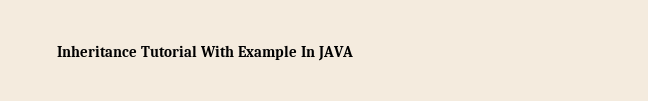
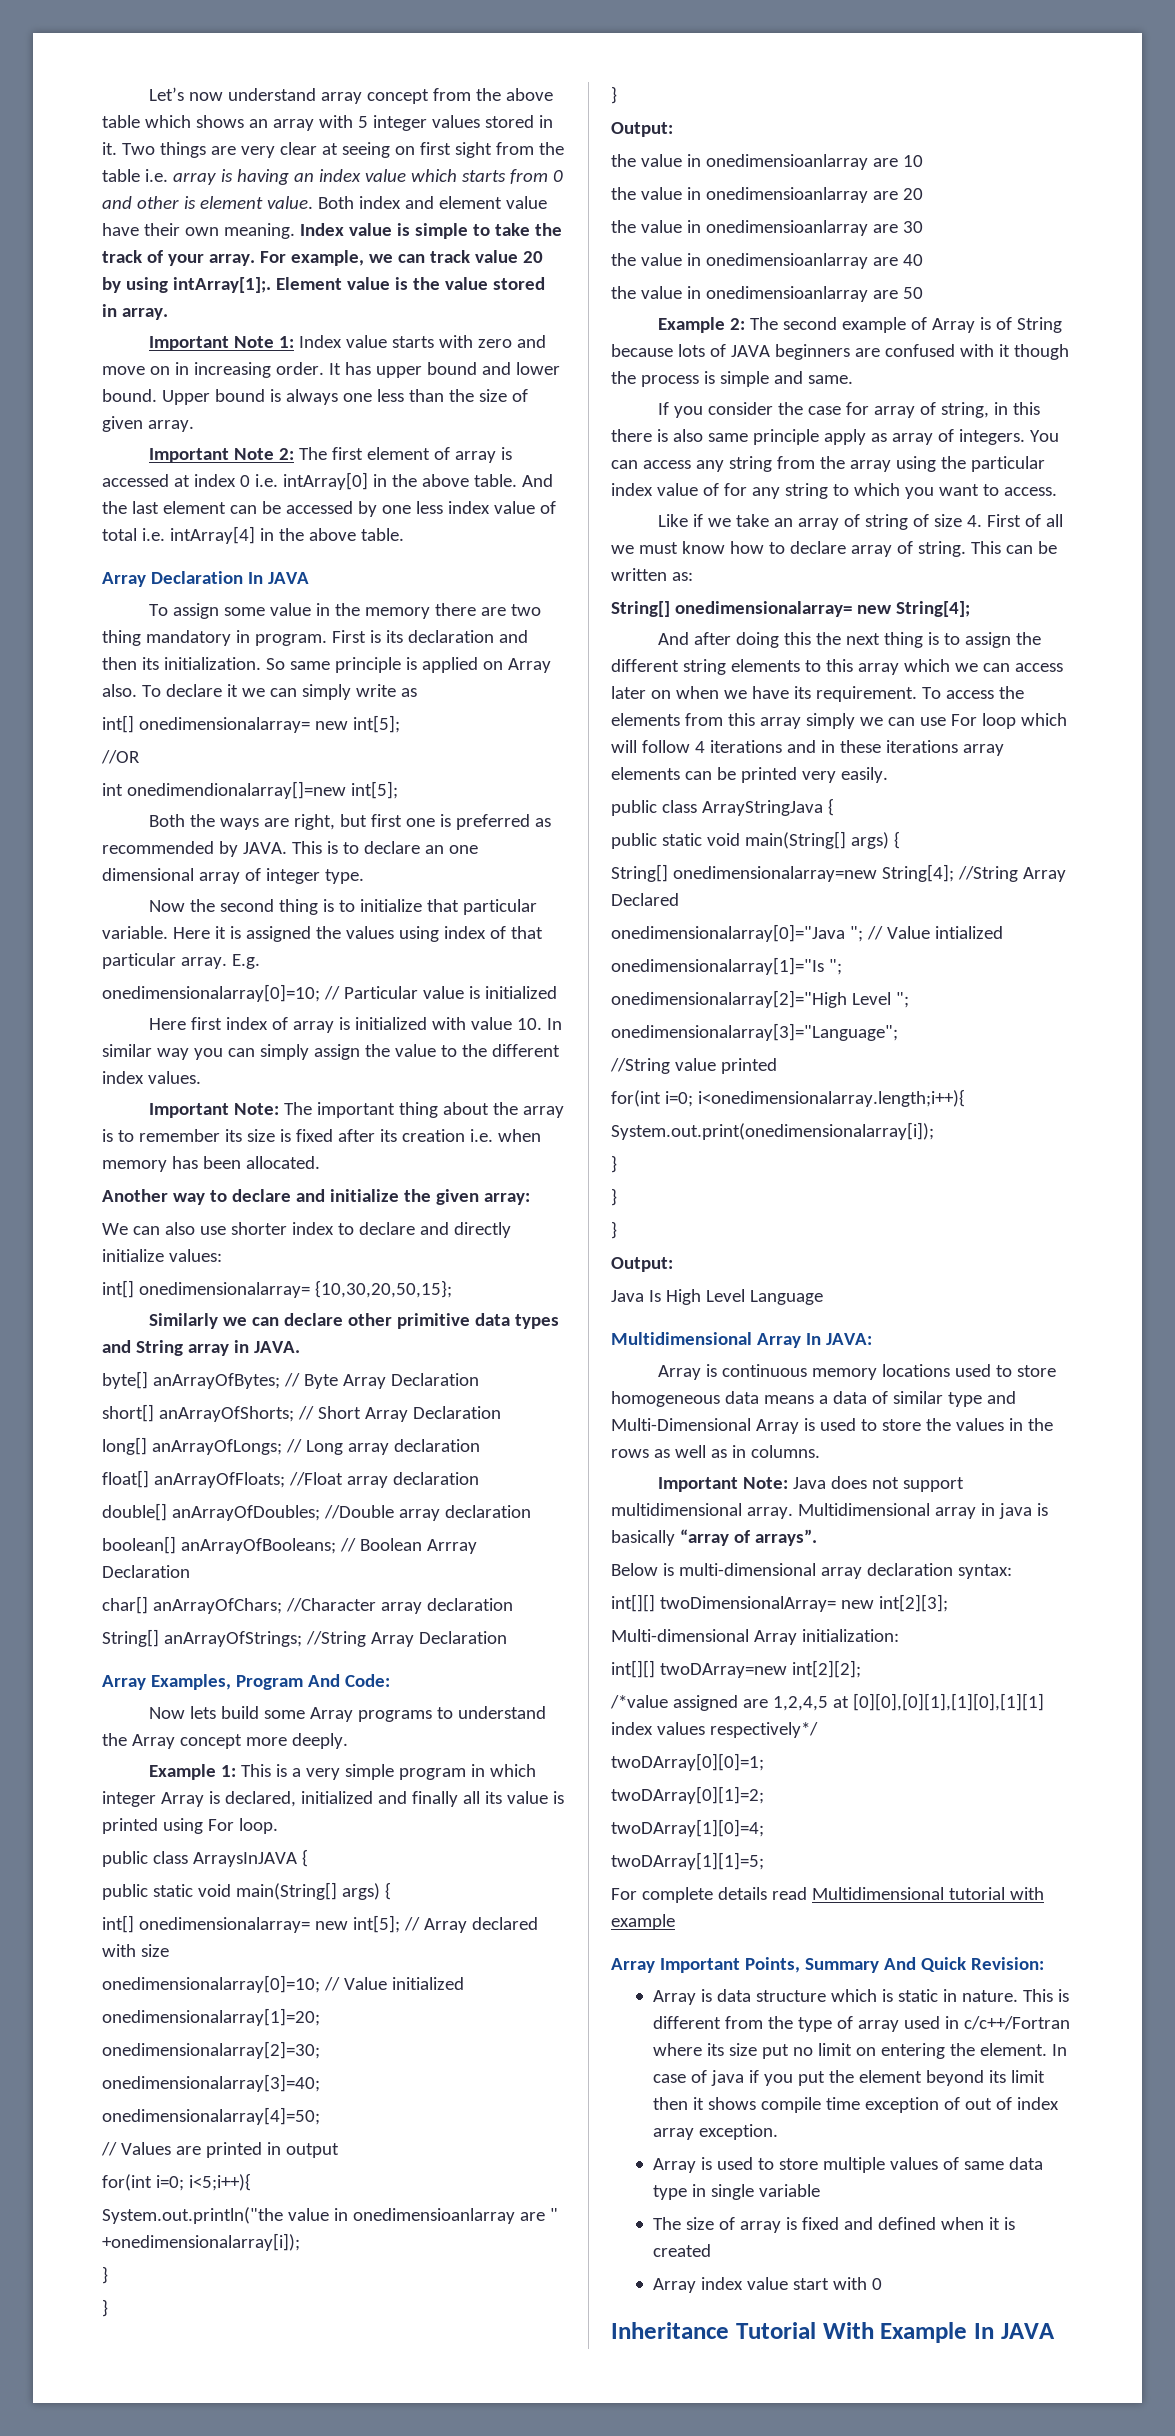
(57, 51) none -> [148,87,553,104] [102,115,553,131] [102,142,564,158] [102,169,563,185] [102,196,547,209] [102,223,562,239] [102,250,543,266] [102,277,545,293] [102,304,168,320] [148,335,546,351] [102,362,560,378] [102,389,528,405] [102,416,194,432] [148,447,512,463] [102,472,553,490] [102,501,556,517] [102,526,404,544] [102,571,309,587] [148,603,541,619] [102,630,528,646] [102,657,551,673] [102,684,417,700] [102,715,400,733] [101,750,140,764] [102,781,398,799] [148,814,551,830] [102,841,478,857] [102,868,364,884] [148,899,537,915] [102,926,543,942] [102,953,260,969] [102,984,557,1002] [148,1017,562,1033] [102,1044,560,1060] [102,1071,201,1084] [148,1102,564,1118] [102,1129,541,1142] [102,1156,320,1172] [102,1189,530,1205] [102,1222,511,1238] [102,1249,222,1262] [102,1280,452,1298] [148,1313,559,1329] [102,1340,300,1356] [102,1371,479,1389] [102,1404,501,1422] [102,1437,480,1455] [102,1470,479,1488] [102,1503,531,1521] [102,1536,477,1554] [102,1565,190,1578] [102,1596,513,1614] [102,1629,507,1647] [102,1674,390,1690] [148,1706,546,1722] [102,1733,348,1749] [148,1764,536,1780] [102,1791,564,1807] [102,1818,278,1834] [102,1849,308,1867] [102,1882,391,1900] [102,1915,538,1933] [102,1944,169,1957] [102,1975,464,1993] [102,2008,320,2026] [102,2041,320,2059] [102,2074,320,2092] [102,2107,320,2125] [101,2142,339,2158] [102,2173,251,2191] [102,2207,558,2224] [102,2233,300,2251] [102,2266,108,2284] [102,2299,108,2317] [611,86,617,104] [611,122,673,137] [611,154,923,170] [611,187,923,203] [611,220,923,236] [611,253,923,269] [611,286,923,302] [657,317,1062,333] [611,344,1069,360] [611,371,853,387] [657,402,1040,418] [611,429,1059,445] [611,456,1045,472] [611,483,1057,499] [657,514,1063,530] [611,541,1057,557] [611,568,693,581] [611,601,970,617] [657,632,1041,648] [611,659,1063,675] [611,686,1024,702] [611,713,1067,729] [611,740,1004,756] [611,767,888,783] [611,798,834,816] [611,831,900,849] [611,864,1066,882] [611,893,679,906] [611,924,1003,942] [611,957,842,975] [611,990,909,1008] [611,1023,898,1041] [610,1058,777,1074] [611,1089,965,1107] [611,1122,934,1140] [611,1155,617,1173] [611,1188,617,1206] [611,1221,617,1239] [611,1257,673,1272] [611,1289,823,1305] [611,1332,872,1348] [657,1364,1056,1380] [611,1391,1016,1407] [611,1418,1053,1434] [611,1445,820,1458] [657,1476,964,1492] [611,1503,1048,1519] [611,1529,817,1546] [611,1563,1012,1579] [611,1594,948,1612] [611,1629,899,1645] [611,1660,861,1678] [610,1693,1044,1711] [611,1722,818,1738] [611,1753,764,1771] [611,1786,764,1804] [611,1819,764,1837] [611,1852,764,1870] [611,1887,1044,1903] [611,1914,675,1930] [611,1957,1044,1973] [652,1989,1069,2005] [652,2016,1070,2032] [652,2043,1067,2059] [652,2070,1045,2086] [652,2097,1059,2113] [652,2124,778,2140] [652,2157,1043,2173] [652,2184,820,2200] [652,2217,1015,2233] [652,2244,711,2257] [652,2277,882,2293] Let’s now understand array concept from the above table which shows an array with 5 integer values stored in it. Two things are very clear at seeing on first sight from the table i.e. array is having an index value which starts from 0 and other is element value. Both index and element value have their own meaning. Index value is simple to take the track of your array. For example, we can track value 20 by using intArray[1];. Element value is the value stored in array. // Important Note 1: Index value starts with zero and move on in increasing order. It has upper bound and lower bound. Upper bound is always one less than the size of given array. // Important Note 2: The first element of array is accessed at index 0 i.e. intArray[0] in the above table. And the last element can be accessed by one less index value of total i.e. intArray[4] in the above table. // Array Declaration In JAVA // To assign some value in the memory there are two thing mandatory in program. First is its declaration and then its initialization. So same principle is applied on Array also. To declare it we can simply write as // int[] onedimensionalarray= new int[5]; // //OR // int onedimendionalarray[]=new int[5]; // Both the ways are right, but first one is preferred as recommended by JAVA. This is to declare an one dimensional array of integer type. // Now the second thing is to initialize that particular variable. Here it is assigned the values using index of that particular array. E.g. // onedimensionalarray[0]=10; // Particular value is initialized // Here first index of array is initialized with value 10. In similar way you can simply assign the value to the different index values. // Important Note: The important thing about the array is to remember its size is fixed after its creation i.e. when memory has been allocated. // Another way to declare and initialize the given array: // We can also use shorter index to declare and directly initialize values: // int[] onedimensionalarray= {10,30,20,50,15}; // Similarly we can declare other primitive data types and String array in JAVA. // byte[] anArrayOfBytes; // Byte Array Declaration // short[] anArrayOfShorts; // Short Array Declaration // long[] anArrayOfLongs; // Long array declaration // float[] anArrayOfFloats; //Float array declaration // double[] anArrayOfDoubles; //Double array declaration // boolean[] anArrayOfBooleans; // Boolean Arrray Declaration // char[] anArrayOfChars; //Character array declaration // String[] anArrayOfStrings; //String Array Declaration // Array Examples, Program And Code: // Now lets build some Array programs to understand the Array concept more deeply. // Example 1: This is a very simple program in which integer Array is declared, initialized and finally all its value is printed using For loop. // public class ArraysInJAVA { // public static void main(String[] args) { // int[] onedimensionalarray= new int[5]; // Array declared with size // onedimensionalarray[0]=10; // Value initialized // onedimensionalarray[1]=20; // onedimensionalarray[2]=30; // onedimensionalarray[3]=40; // onedimensionalarray[4]=50; // // Values are printed in output // for(int i=0; i<5;i++){ // System.out.println("the value in onedimensioanlarray are " +onedimensionalarray[i]); // } // } // } // Output: // the value in onedimensioanlarray are 10 // the value in onedimensioanlarray are 20 // the value in onedimensioanlarray are 30 // the value in onedimensioanlarray are 40 // the value in onedimensioanlarray are 50 // Example 2: The second example of Array is of String because lots of JAVA beginners are confused with it though the process is simple and same. // If you consider the case for array of string, in this there is also same principle apply as array of integers. You can access any string from the array using the particular index value of for any string to which you want to access. // Like if we take an array of string of size 4. First of all we must know how to declare array of string. This can be written as: // String[] onedimensionalarray= new String[4]; // And after doing this the next thing is to assign the different string elements to this array which we can access later on when we have its requirement. To access the elements from this array simply we can use For loop which will follow 4 iterations and in these iterations array elements can be printed very easily. // public class ArrayStringJava { // public static void main(String[] args) { // String[] onedimensionalarray=new String[4]; //String Array Declared // onedimensionalarray[0]="Java "; // Value intialized // onedimensionalarray[1]="Is "; // onedimensionalarray[2]="High Level "; // onedimensionalarray[3]="Language"; // //String value printed // for(int i=0; i<onedimensionalarray.length;i++){ // System.out.print(onedimensionalarray[i]); // } // } // } // Output: // Java Is High Level Language // Multidimensional Array In JAVA: // Array is continuous memory locations used to store homogeneous data means a data of similar type and Multi-Dimensional Array is used to store the values in the rows as well as in columns. // Important Note: Java does not support multidimensional array. Multidimensional array in java is basically “array of arrays”. // Below is multi-dimensional array declaration syntax: // int[][] twoDimensionalArray= new int[2][3]; // Multi-dimensional Array initialization: // int[][] twoDArray=new int[2][2]; // /*value assigned are 1,2,4,5 at [0][0],[0][1],[1][0],[1][1] index values respectively*/ // twoDArray[0][0]=1; // twoDArray[0][1]=2; // twoDArray[1][0]=4; // twoDArray[1][1]=5; // For complete details read Multidimensional tutorial with example // Array Important Points, Summary And Quick Revision: // Array is data structure which is static in nature. This is different from the type of array used in c/c++/Fortran where its size put no limit on entering the element. In case of java if you put the element beyond its limit then it shows compile time exception of out of index array exception. // Array is used to store multiple values of same data type in single variable // The size of array is fixed and defined when it is created // Array index value start with 0 //

